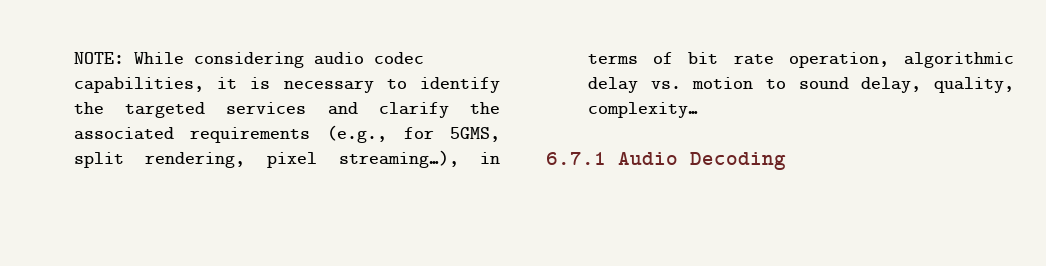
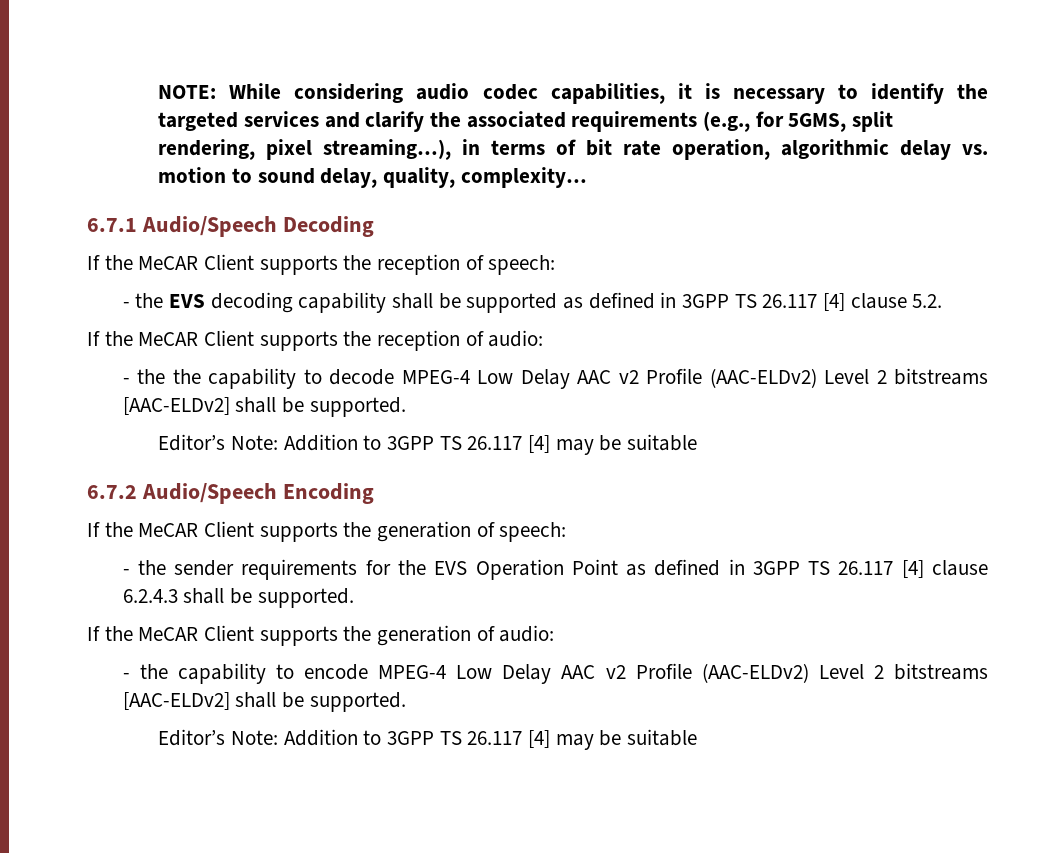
[618,152,678,165] Audio -> [141,216,277,237] Audio/Speech
(786, 161) none -> [87,254,556,275] [122,292,943,313] [87,330,544,351] [122,368,989,389] [122,397,406,417] [158,434,697,455] [87,483,374,504] [87,521,567,542] [122,559,988,580] [122,588,354,608] [87,625,555,646] [122,663,988,684] [122,692,406,712] [158,729,697,750] // If the MeCAR Client supports the reception of speech: // - the EVS decoding capability shall be supported as defined in 3GPP TS 26.117 [4] clause 5.2. // If the MeCAR Client supports the reception of audio: // - the the capability to decode MPEG-4 Low Delay AAC v2 Profile (AAC-ELDv2) Level 2 bitstreams [AAC-ELDv2] shall be supported. // Editor’s Note: Addition to 3GPP TS 26.117 [4] may be suitable // 6.7.2 Audio/Speech Encoding // If the MeCAR Client supports the generation of speech: // - the sender requirements for the EVS Operation Point as defined in 3GPP TS 26.117 [4] clause 6.2.4.3 shall be supported. // If the MeCAR Client supports the generation of audio: // - the capability to encode MPEG-4 Low Delay AAC v2 Profile (AAC-ELDv2) Level 2 bitstreams [AAC-ELDv2] shall be supported. // Editor’s Note: Addition to 3GPP TS 26.117 [4] may be suitable

